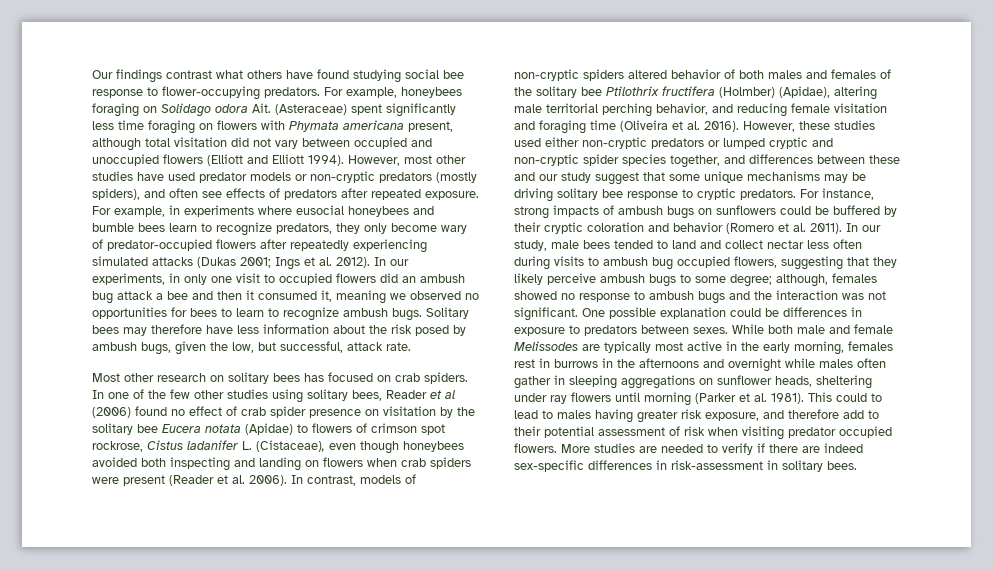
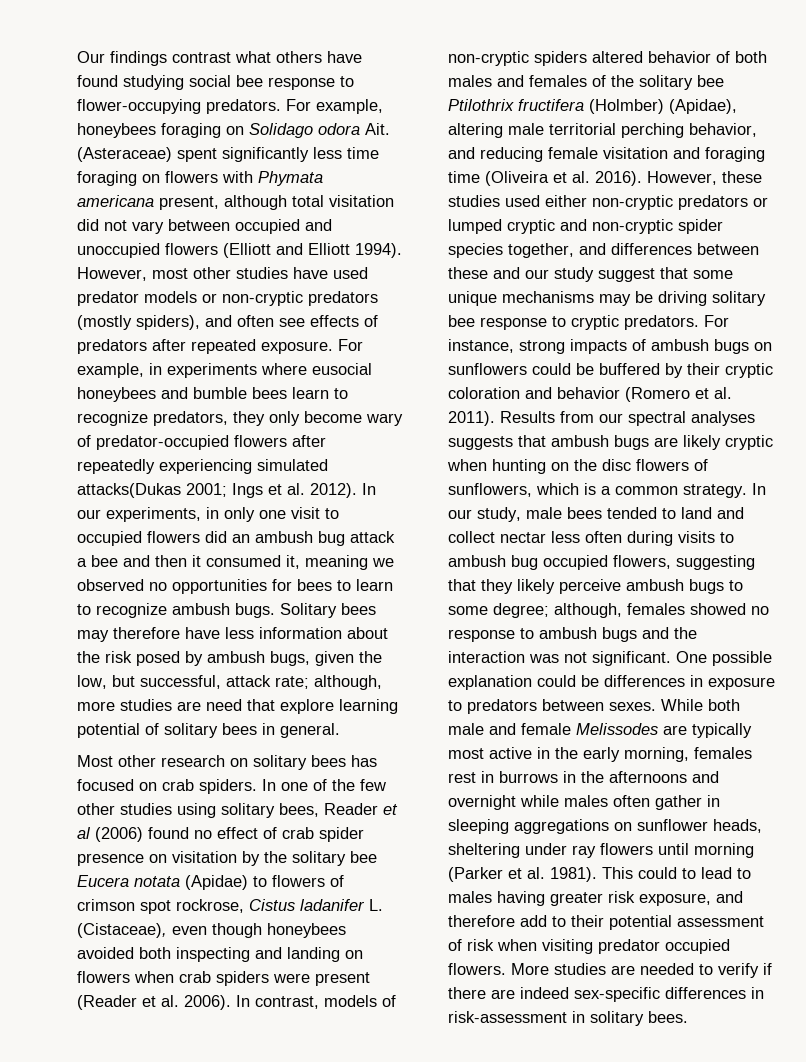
[152,257,236,268] attacks (Dukas -> [77,483,181,498] attacks(Dukas
[386,342,411,351] rate. -> [275,675,382,690] [77,699,398,714] [77,723,340,738] rate; although, more studies are need that explore learning potential of solitary bees in general.
(842, 228) none -> [500,411,755,426] [448,435,773,450] [447,459,708,474] [448,483,747,498] Results from our spectral analyses suggests that ambush bugs are likely cryptic when hunting on the disc flowers of sunflowers, which is a common strategy.

